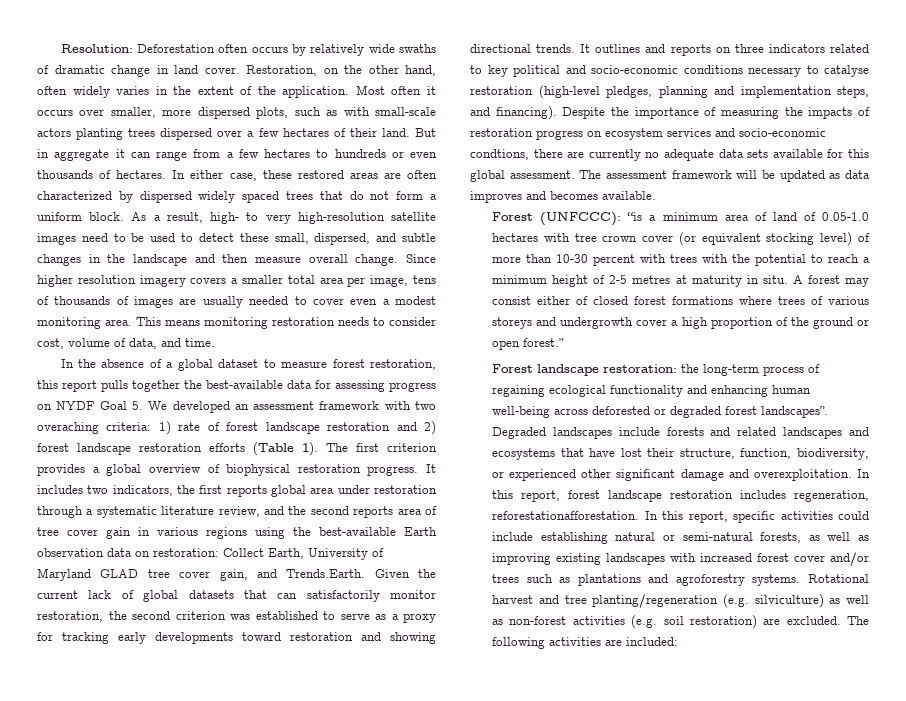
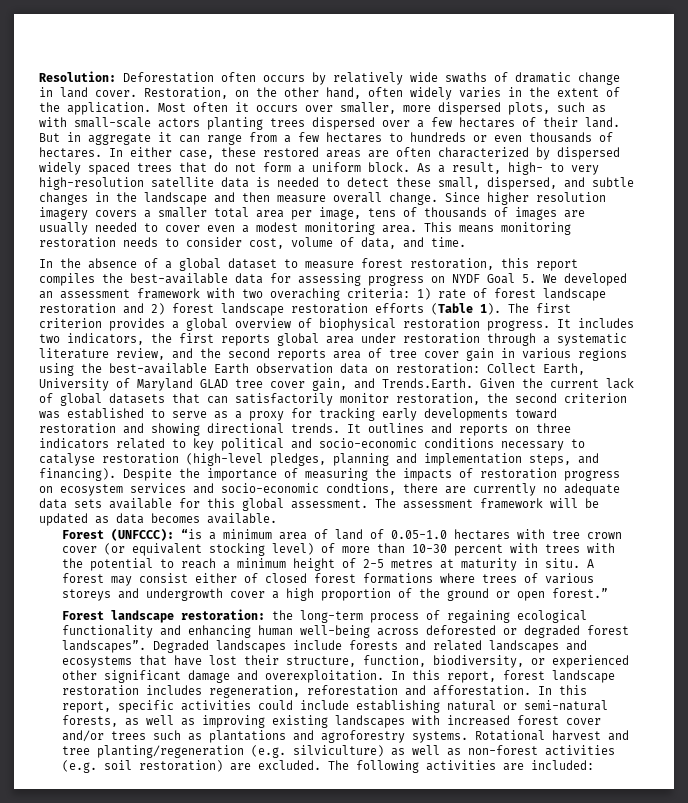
[37,233,176,245] images need to be used -> [221,177,319,188] data is needed
[101,380,180,392] pulls together -> [39,273,95,286] compiles
[470,191,546,203] improves and -> (144, 518) none
[492,511,640,520] reforestationafforestation. -> [306,685,531,696] reforestation and afforestation.

